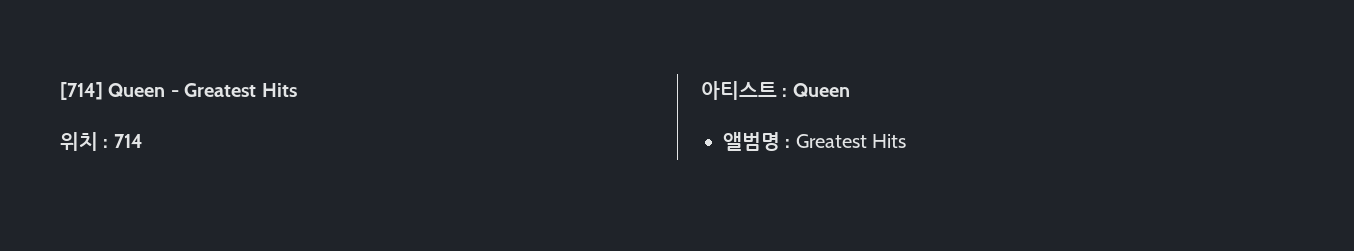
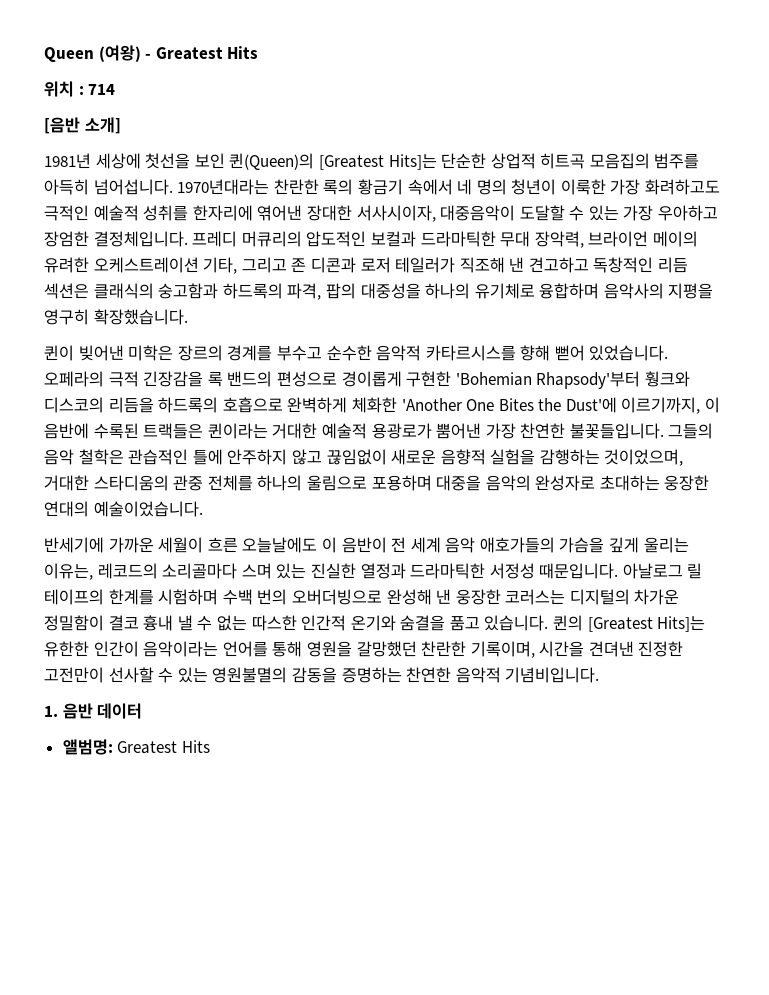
[60,82,166,100] [714] Queen -> [44,45,141,63] Queen (여왕)
[701,81,850,100] [723,132,791,151] 아티스트 : Queen // 앨범명 : -> [44,117,121,134] [44,153,700,170] [44,179,721,195] [44,205,719,222] [44,231,698,248] [44,257,689,274] [44,283,714,300] [44,309,188,325] [44,345,669,361] [44,371,690,389] [44,397,721,414] [44,423,714,439] [44,449,684,466] [44,475,710,491] [44,501,203,517] [44,537,689,553] [44,563,703,580] [44,589,680,605] [44,615,706,632] [44,641,684,658] [44,667,600,683] [44,703,143,719] [62,739,113,755] [음반 소개] // 1981년 세상에 첫선을 보인 퀸(Queen)의 [Greatest Hits]는 단순한 상업적 히트곡 모음집의 범주를 아득히 넘어섭니다. 1970년대라는 찬란한 록의 황금기 속에서 네 명의 청년이 이룩한 가장 화려하고도 극적인 예술적 성취를 한자리에 엮어낸 장대한 서사시이자, 대중음악이 도달할 수 있는 가장 우아하고 장엄한 결정체입니다. 프레디 머큐리의 압도적인 보컬과 드라마틱한 무대 장악력, 브라이언 메이의 유려한 오케스트레이션 기타, 그리고 존 디콘과 로저 테일러가 직조해 낸 견고하고 독창적인 리듬 섹션은 클래식의 숭고함과 하드록의 파격, 팝의 대중성을 하나의 유기체로 융합하며 음악사의 지평을 영구히 확장했습니다. // 퀸이 빚어낸 미학은 장르의 경계를 부수고 순수한 음악적 카타르시스를 향해 뻗어 있었습니다. 오페라의 극적 긴장감을 록 밴드의 편성으로 경이롭게 구현한 'Bohemian Rhapsody'부터 훵크와 디스코의 리듬을 하드록의 호흡으로 완벽하게 체화한 'Another One Bites the Dust'에 이르기까지, 이 음반에 수록된 트랙들은 퀸이라는 거대한 예술적 용광로가 뿜어낸 가장 찬연한 불꽃들입니다. 그들의 음악 철학은 관습적인 틀에 안주하지 않고 끊임없이 새로운 음향적 실험을 감행하는 것이었으며, 거대한 스타디움의 관중 전체를 하나의 울림으로 포용하며 대중을 음악의 완성자로 초대하는 웅장한 연대의 예술이었습니다. // 반세기에 가까운 세월이 흐른 오늘날에도 이 음반이 전 세계 음악 애호가들의 가슴을 깊게 울리는 이유는, 레코드의 소리골마다 스며 있는 진실한 열정과 드라마틱한 서정성 때문입니다. 아날로그 릴 테이프의 한계를 시험하며 수백 번의 오버더빙으로 완성해 낸 웅장한 코러스는 디지털의 차가운 정밀함이 결코 흉내 낼 수 없는 따스한 인간적 온기와 숨결을 품고 있습니다. 퀸의 [Greatest Hits]는 유한한 인간이 음악이라는 언어를 통해 영원을 갈망했던 찬란한 기록이며, 시간을 견뎌낸 진정한 고전만이 선사할 수 있는 영원불멸의 감동을 증명하는 찬연한 음악적 기념비입니다. // 1. 음반 데이터 // 앨범명:

